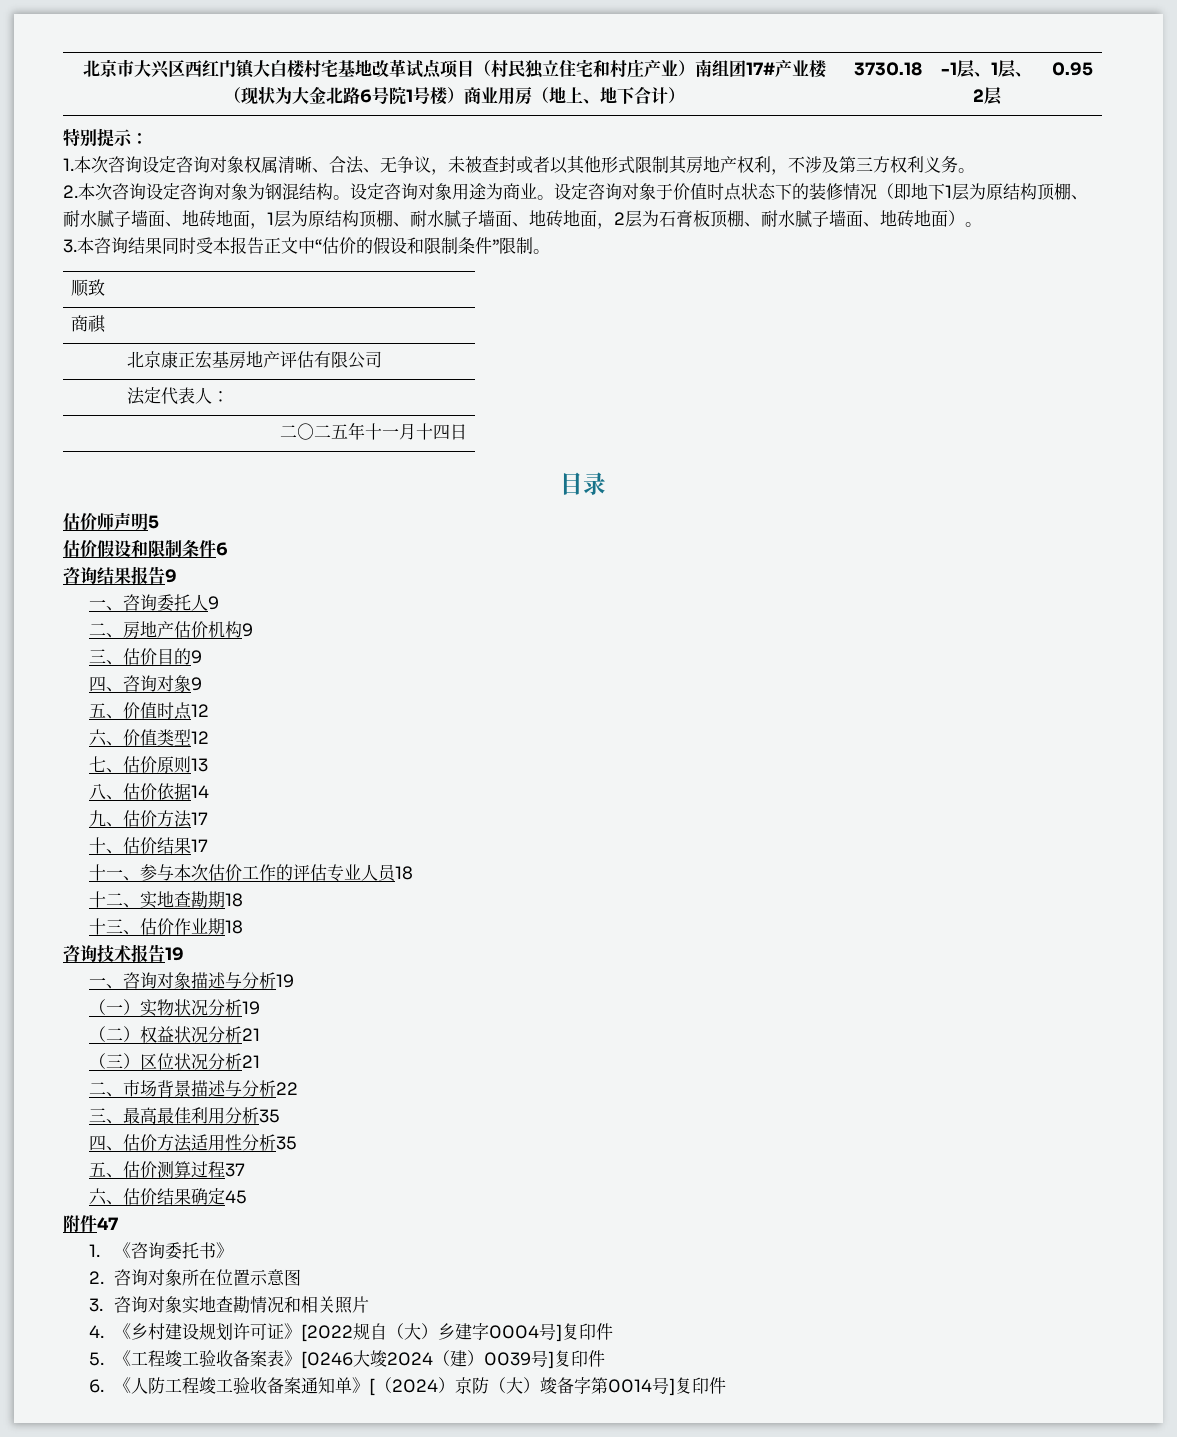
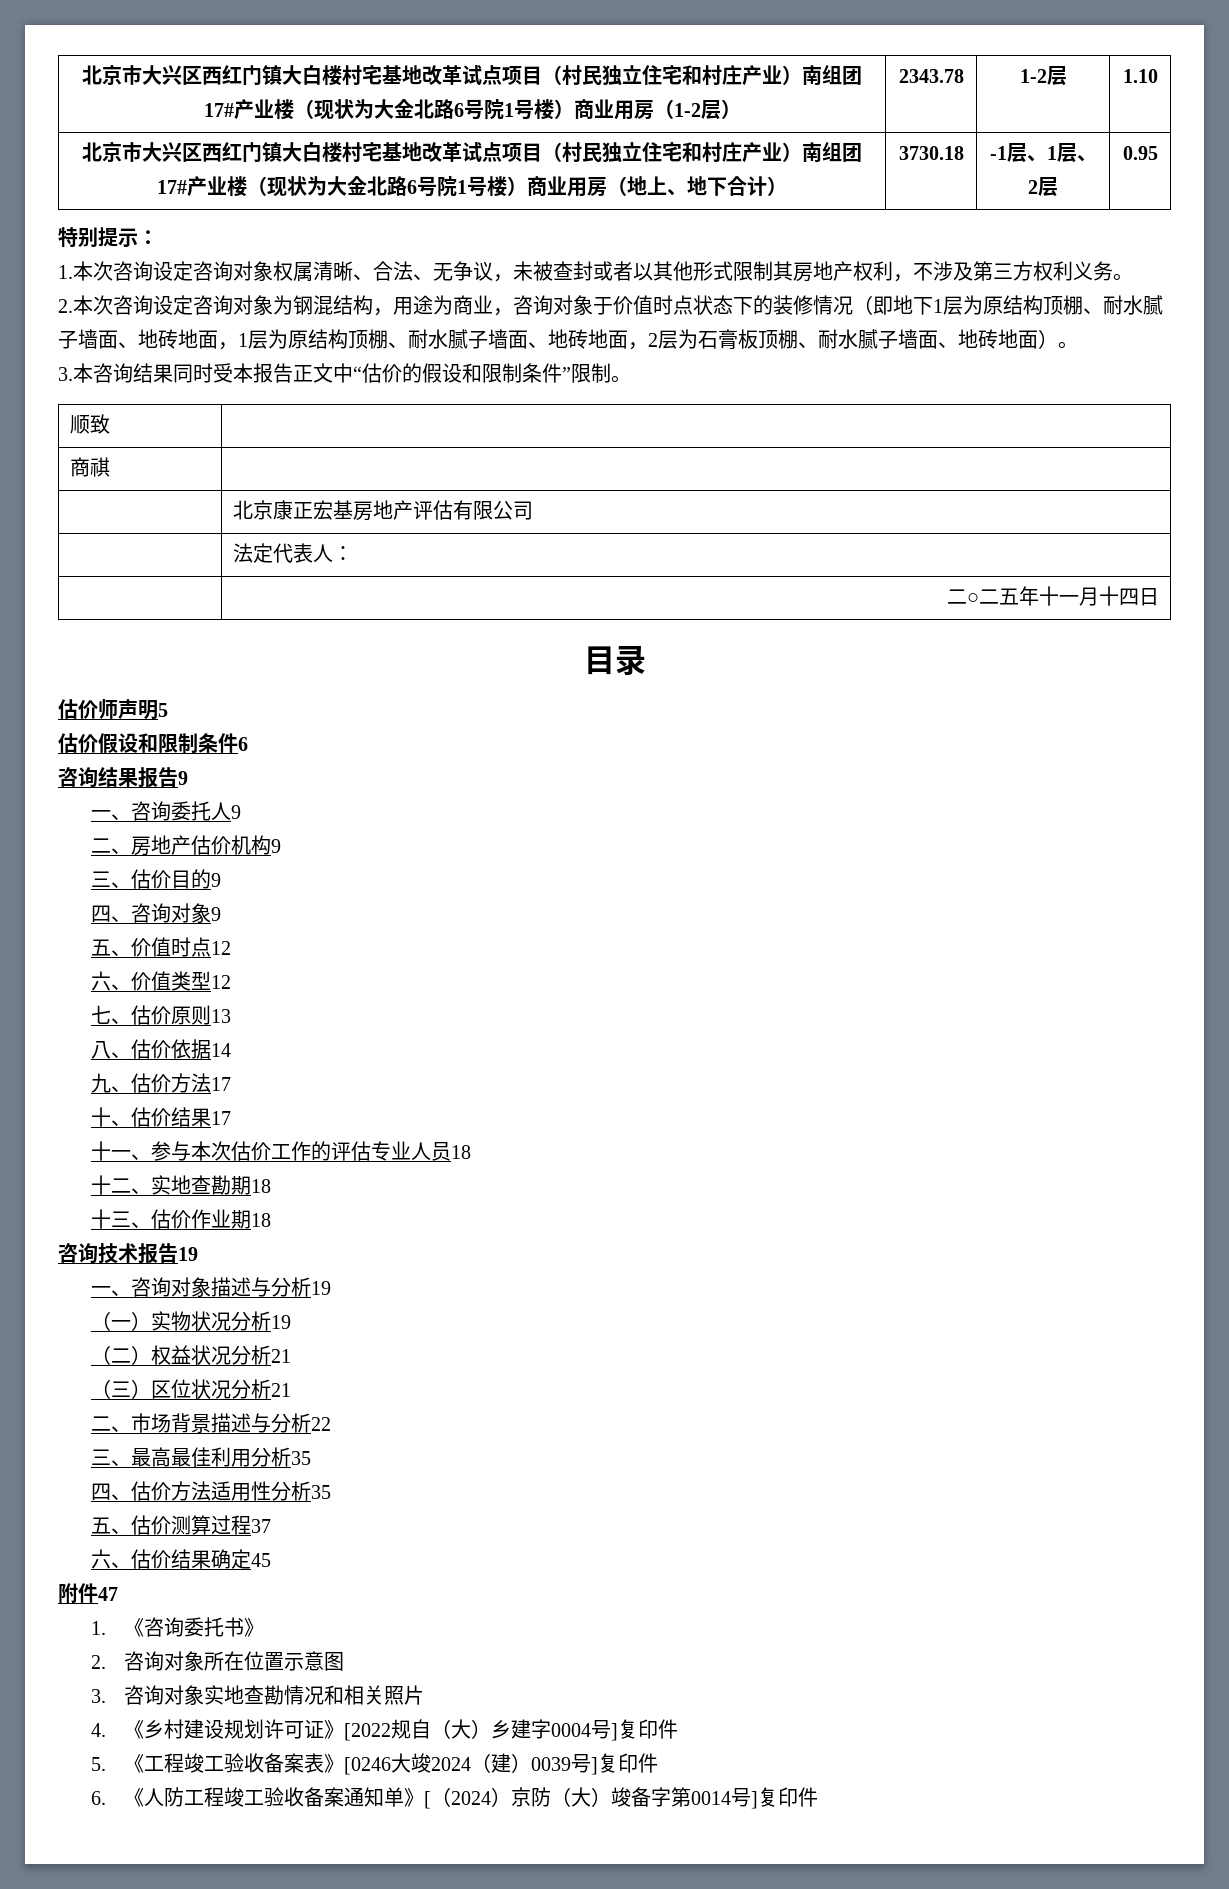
(549, 95) none -> [673,99,741,120] [898,69,964,83] [1019,66,1067,86] [1122,69,1158,83] [81,142,862,163] [157,176,627,197] 1-2层） | 2343.78 | 1-2层 | 1.10 // 北京市大兴区西红门镇大白楼村宅基地改革试点项目（村民独立住宅和村庄产业）南组团17#产业楼（现状为大金北路6号院1号楼）商业用房（
[333,183,452,200] 。设定咨询对象 -> [373,308,393,316] ，
[537,183,588,200] 。设定 -> [493,308,513,316] ，

